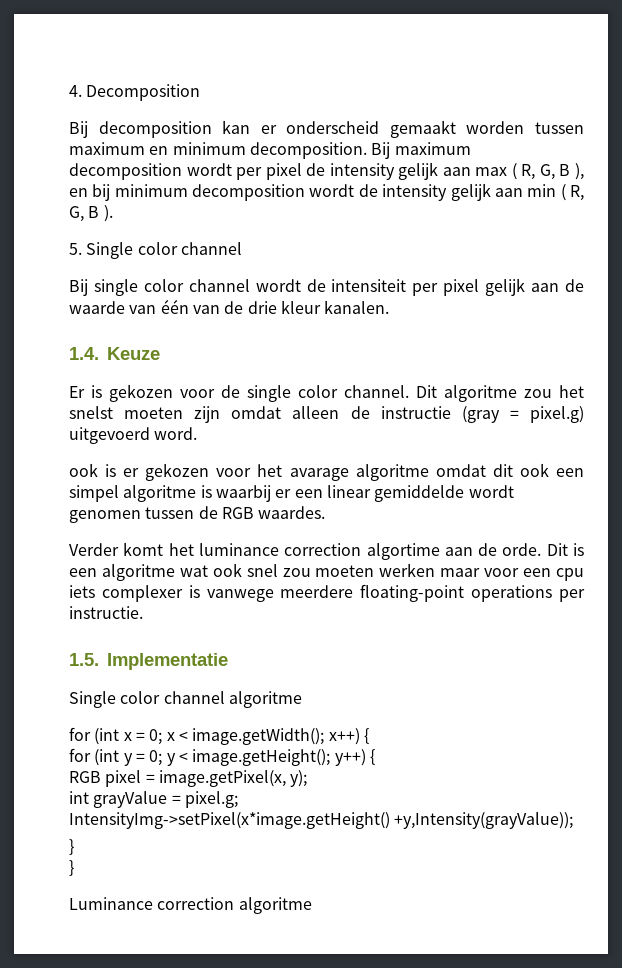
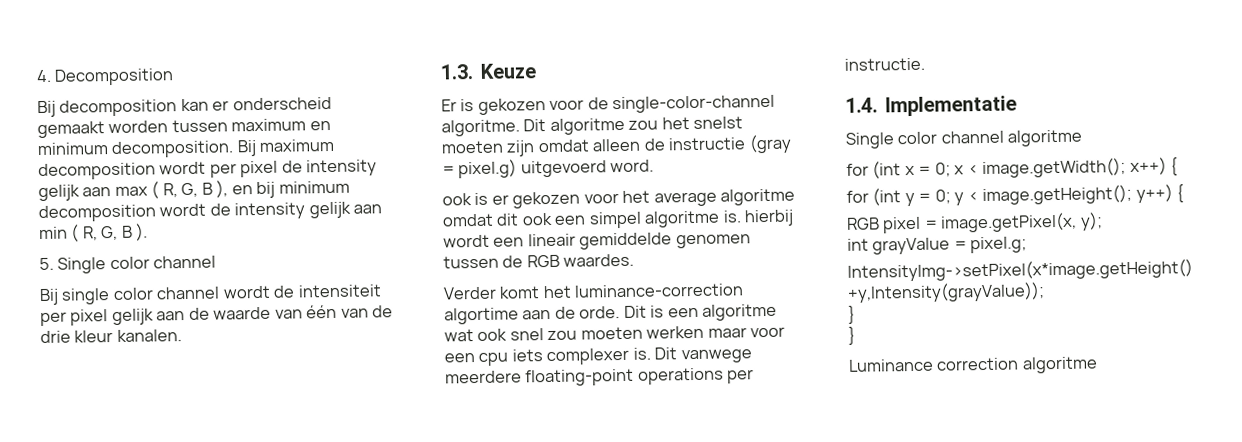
[69,347,99,360] 1.4. -> [440,64,474,80] 1.3.
[247,385,409,402] single color channel. -> [612,94,776,114] [441,119,520,137] single-color-channel algoritme.
[289,468,349,481] avarage -> [653,191,717,207] average
[200,485,514,502] is waarbij er een linear gemiddelde wordt -> [722,209,795,227] [443,232,673,250] is. hierbij wordt een lineair gemiddelde
[198,543,362,556] luminance correction -> [574,283,745,298] luminance-correction
[188,585,200,598] is -> [632,347,678,360] is. Dit
[69,653,99,666] 1.5. -> [845,97,878,113] 1.4.

